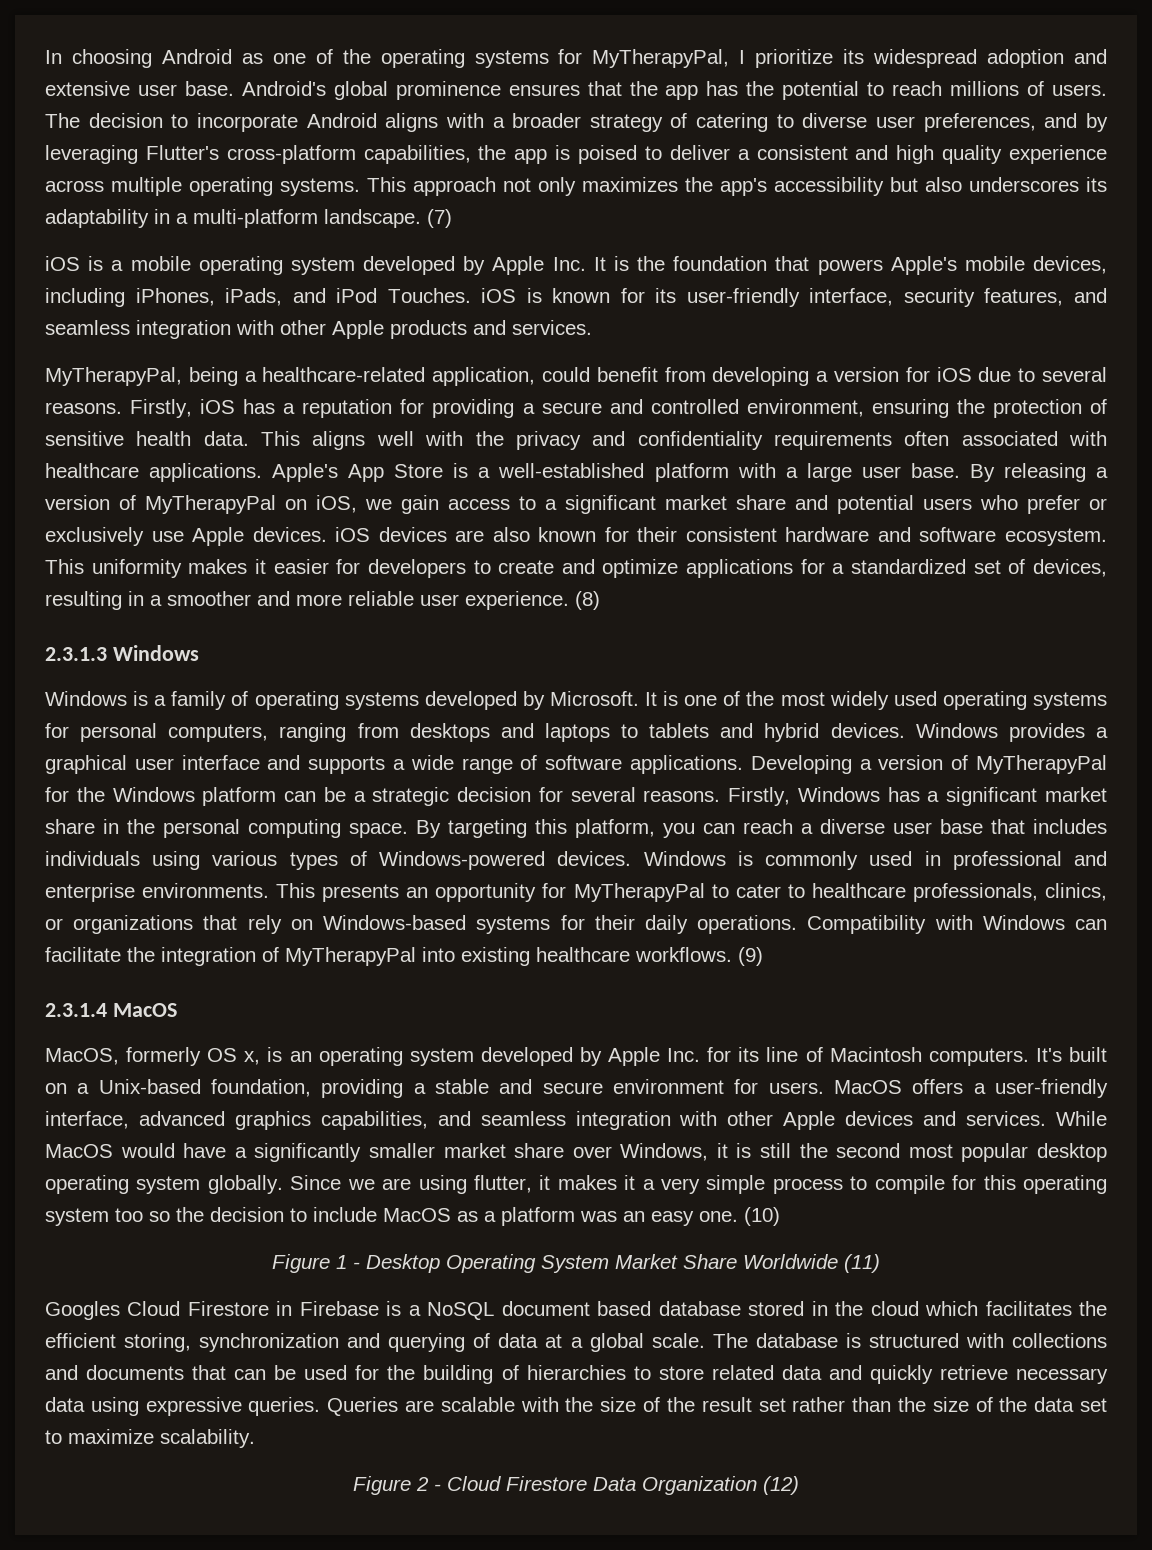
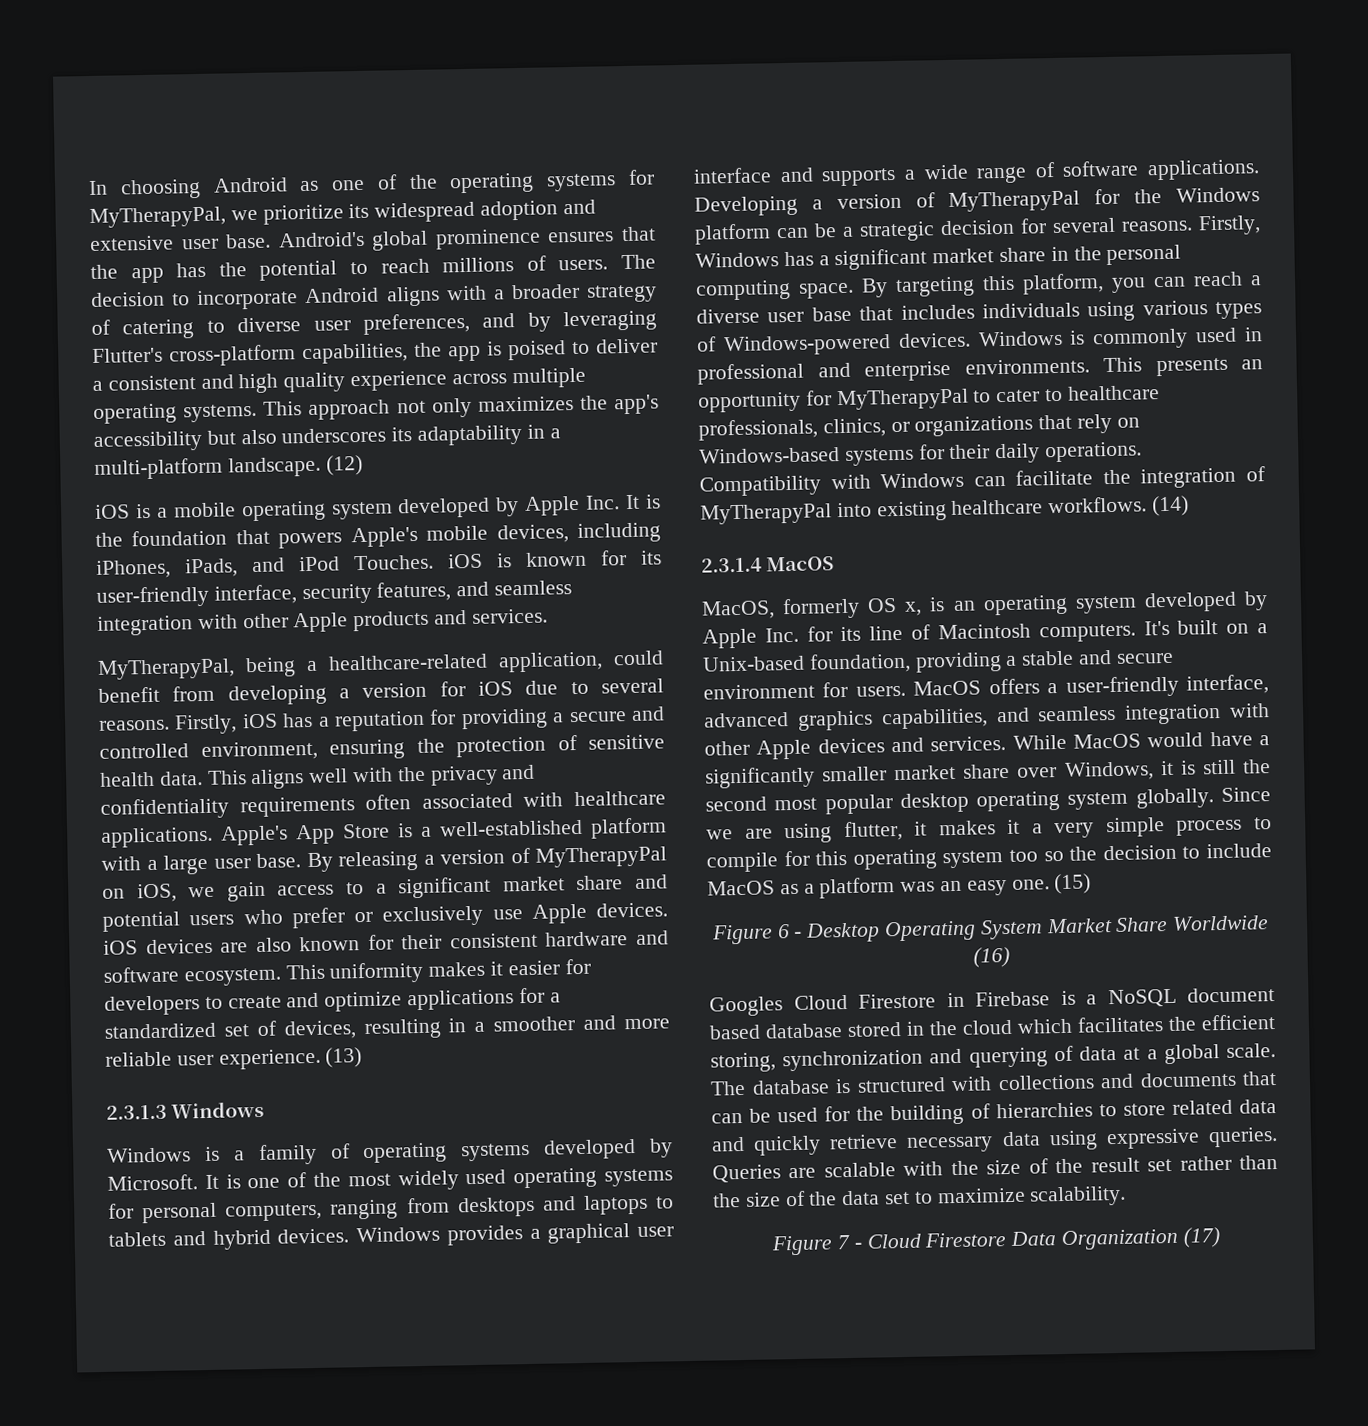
[739,50,746,64] I -> [230,209,258,221] we
[427,209,452,228] (7) -> [325,454,363,476] (12)
[575,591,600,610] (8) -> [325,1047,363,1068] (13)
[738,947,763,966] (9) -> [1152,495,1190,517] (14)
[744,1207,780,1226] [272,1254,347,1273] (10) // Figure 1 -> [1054,873,1092,895] [710,924,790,945] (15) // Figure 6
[844,1254,880,1273] (11) -> [972,946,1010,968] (16)
[416,1477,429,1491] 2 -> [836,1234,851,1250] 7
[763,1476,799,1495] (12) -> [1182,1227,1221,1248] (17)

